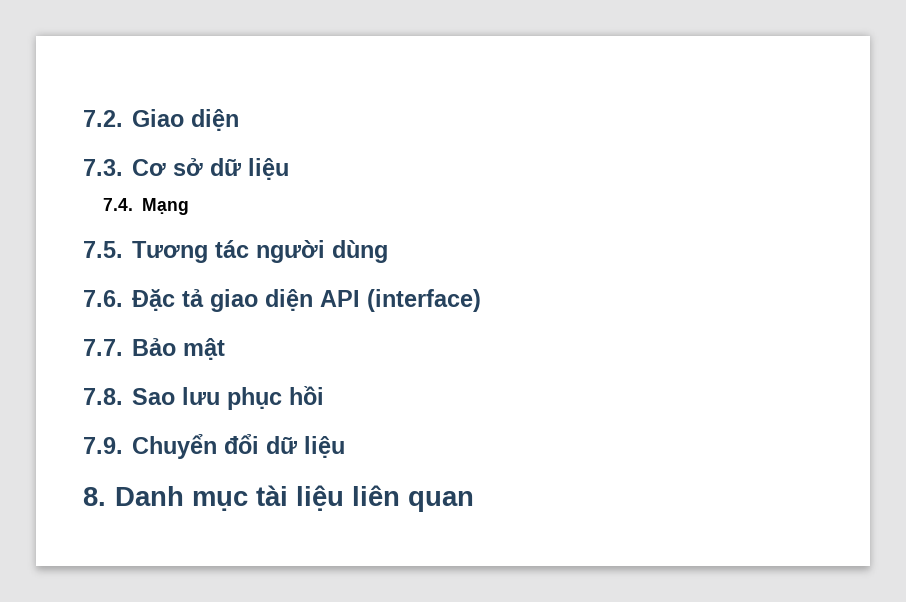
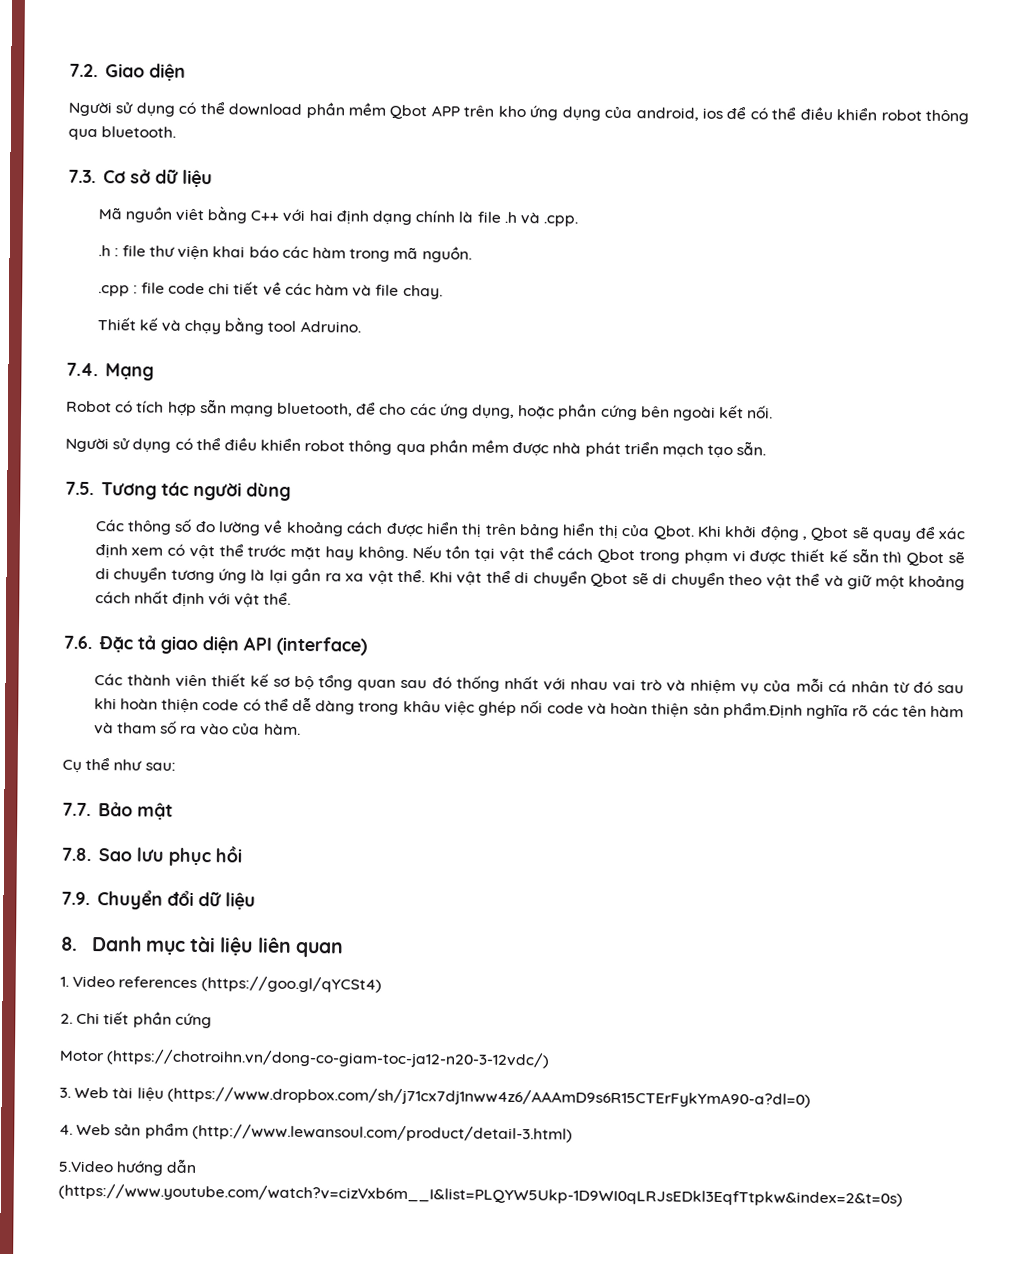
(239, 120) none -> [68,101,969,125] [68,126,177,141] // Người sử dụng có thể download phần mềm Qbot APP trên kho ứng dụng của android, ios để có thể điều khiển robot thông qua bluetooth.
[103,198,190,215] 7.4. Mạng -> [97,206,579,227] [97,245,472,263] [97,281,443,300] [96,317,361,335] [66,362,154,381] [66,399,774,421] [65,436,767,459] Mã nguồn viêt bằng C++ với hai định dạng chính là file .h và .cpp. // .h : file thư viện khai báo các hàm trong mã nguồn. // .cpp : file code chi tiết về các hàm và file chay. // Thiết kế và chạy bằng tool Adruino. // 7.4. Mạng // Robot có tích hợp sẵn mạng bluetooth, để cho các ứng dụng, hoặc phần cứng bên ngoài kết nối. // Người sử dụng có thể điều khiển robot thông qua phần mềm được nhà phát triển mạch tạo sẵn.
(388, 251) none -> [94,518,966,542] [94,543,965,567] [94,566,965,591] [94,590,292,608] // Các thông số đo lường về khoảng cách được hiển thị trên bảng hiển thị của Qbot. Khi khởi động , Qbot sẽ quay để xác định xem có vật thể trước mặt hay không. Nếu tồn tại vật thể cách Qbot trong phạm vi được thiết kế sẵn thì Qbot sẽ di chuyển tương ứng là lại gần ra xa vật thể. Khi vật thể di chuyển Qbot sẽ di chuyển theo vật thể và giữ một khoảng cách nhất định với vật thể.
(481, 300) none -> [93,673,965,695] [93,696,965,720] [93,720,301,736] [62,756,176,773] // Các thành viên thiết kế sơ bộ tổng quan sau đó thống nhất với nhau vai trò và nhiệm vụ của mỗi cá nhân từ đó sau khi hoàn thiện code có thể dễ dàng trong khâu việc ghép nối code và hoàn thiện sản phẩm.Định nghĩa rõ các tên hàm và tham số ra vào của hàm. // Cụ thể như sau:
(474, 501) none -> [60,975,382,993] [60,1011,212,1029] [59,1049,551,1069] [59,1086,811,1108] [59,1122,573,1143] [58,1158,198,1176] [58,1183,903,1207] // 1. Video references (https://goo.gl/qYCSt4) // 2. Chi tiết phần cứng // Motor (https://chotroihn.vn/dong-co-giam-toc-ja12-n20-3-12vdc/) // 3. Web tài liệu (https://www.dropbox.com/sh/j71cx7dj1nww4z6/AAAmD9s6R15CTErFykYmA90-a?dl=0) // 4. Web sản phẩm (http://www.lewansoul.com/product/detail-3.html) // 5.Video hướng dẫn (https://www.youtube.com/watch?v=cizVxb6m__I&list=PLQYW5Ukp-1D9WI0qLRJsEDkl3EqfTtpkw&index=2&t=0s)

